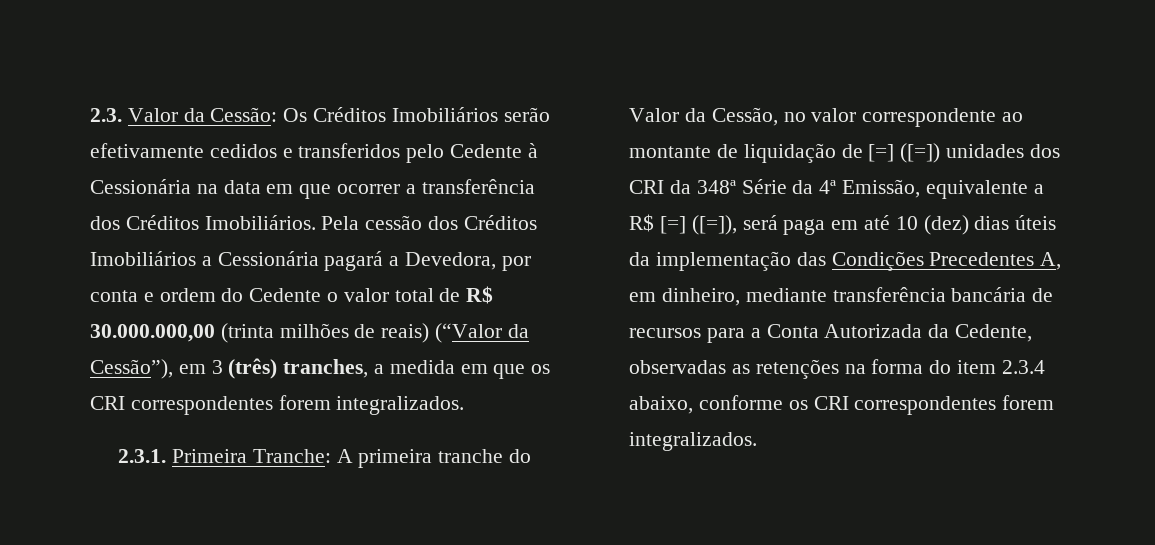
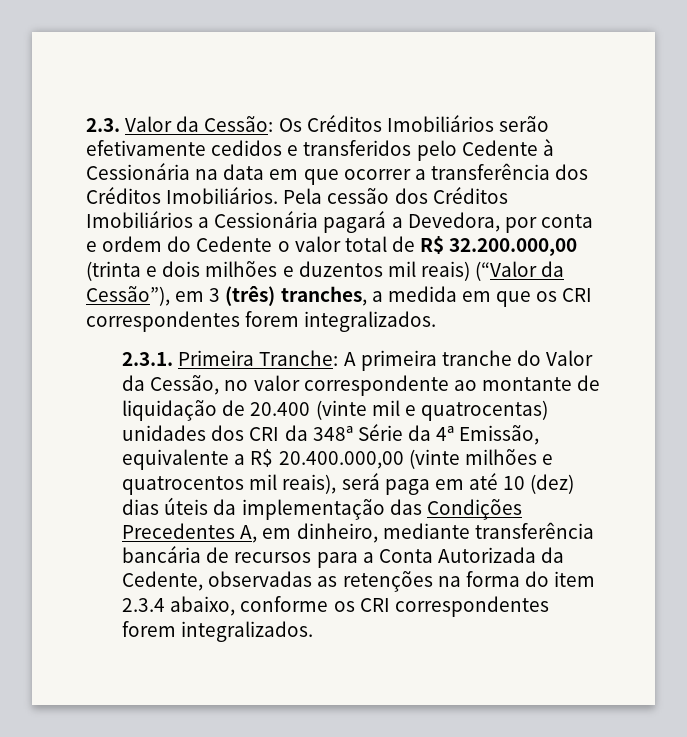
[90,323,376,343] 30.000.000,00 (trinta milhões de -> [449,238,578,256] [86,261,416,281] 32.200.000,00 (trinta e dois milhões e duzentos mil
[868,143,941,163] [=] ([=]) -> [250,400,548,421] 20.400 (vinte mil e quatrocentas)
[660,215,737,235] [=] ([=]), -> [278,449,553,469] [122,474,337,495] 20.400.000,00 (vinte milhões e quatrocentos mil reais),

